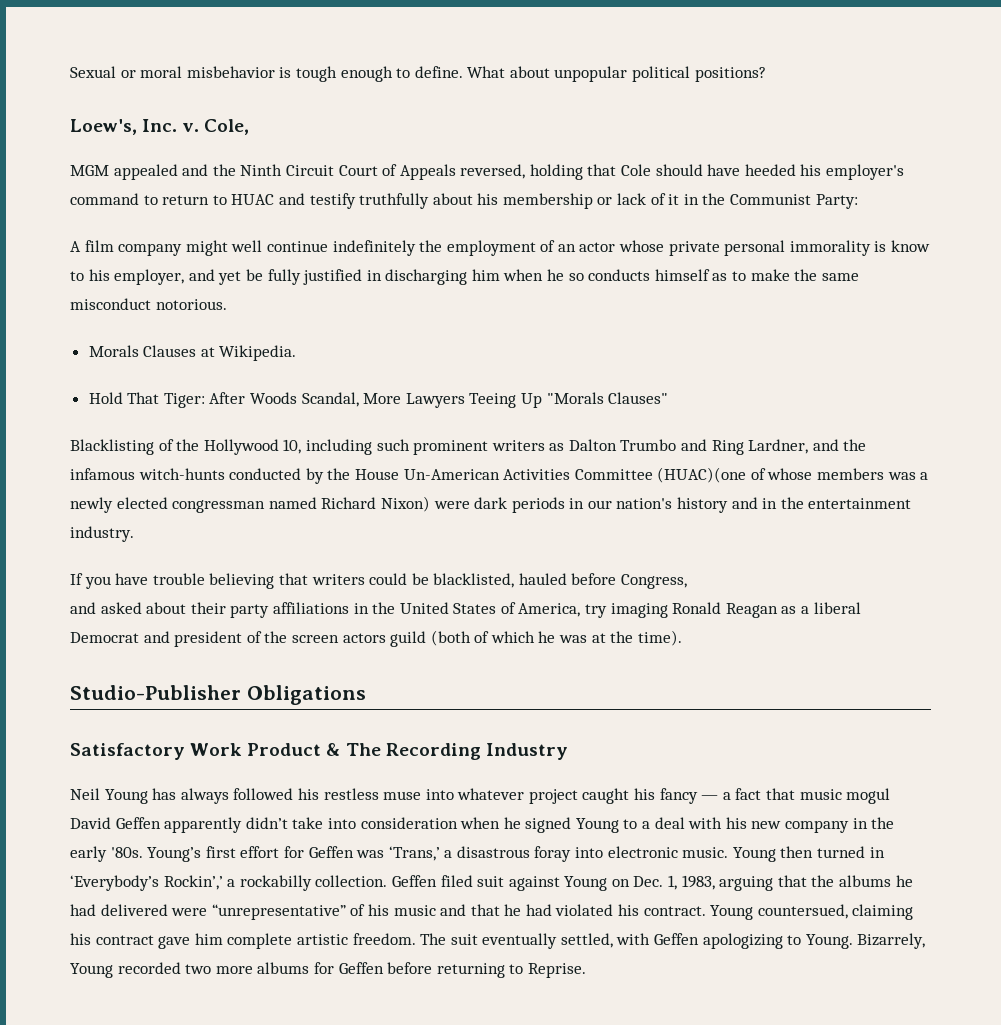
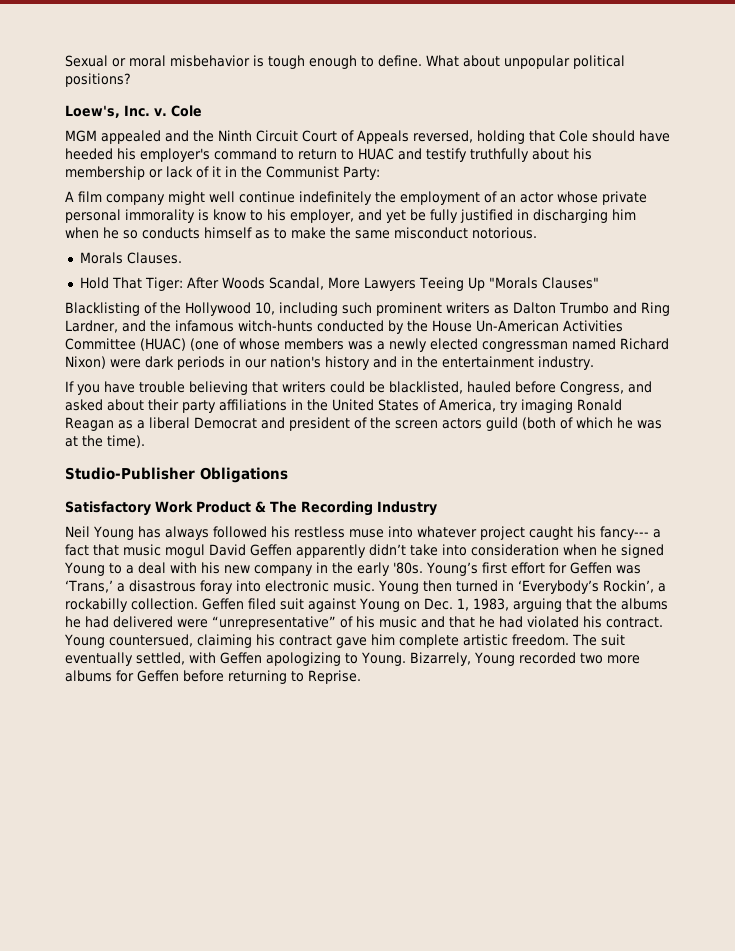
[204,119,250,135] Cole, -> [170,105,202,117] Cole
[143,345,297,361] Clauses at Wikipedia. -> [126,252,182,264] Clauses.
[657,467,747,483] (HUAC)(one -> [140,338,219,351] (HUAC) (one
(688, 581) // -> (624, 388) none
[659,788,719,804] fancy — -> [599,526,649,540] fancy---
[163,875,223,890] Rockin’,’ -> [602,580,654,593] Rockin’,

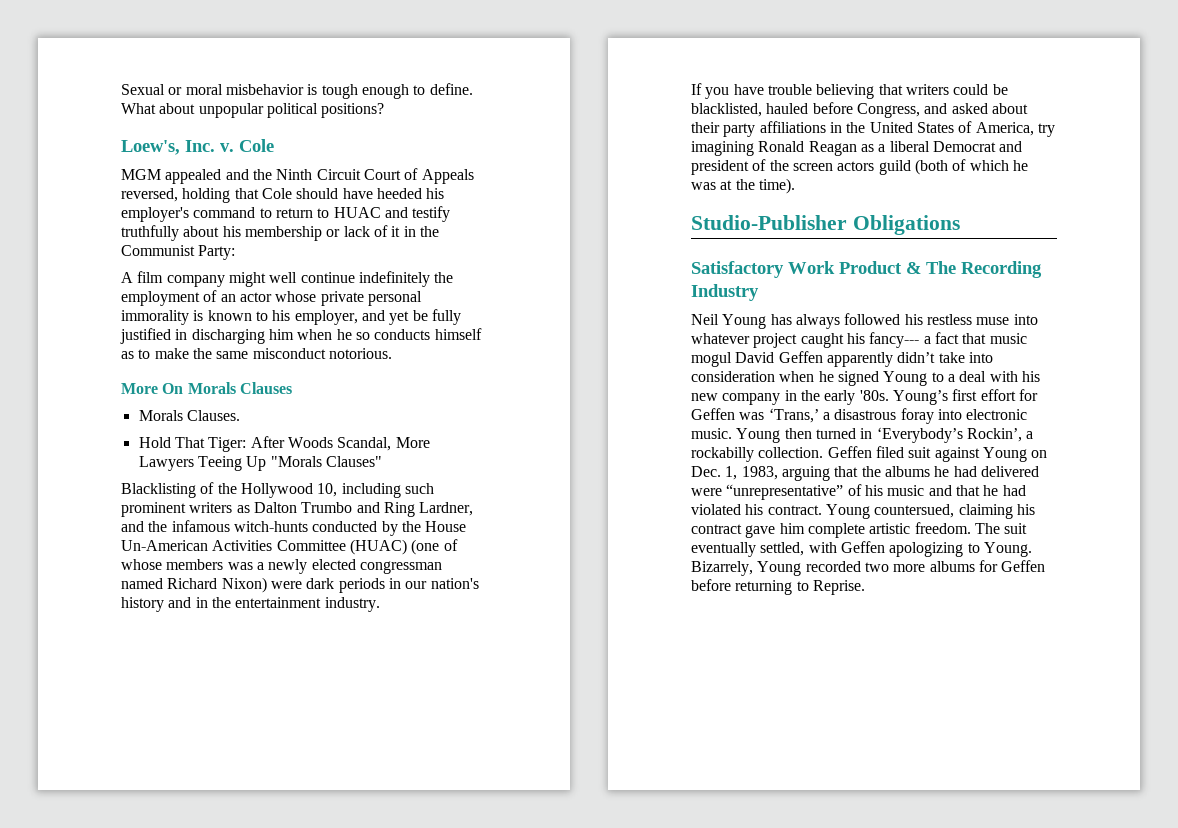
[213,209,246,221] know -> [207,310,252,321] known
(537, 233) none -> [121,382,292,394] // More On Morals Clauses
[521,399,573,413] imaging -> [691,141,754,156] imagining

